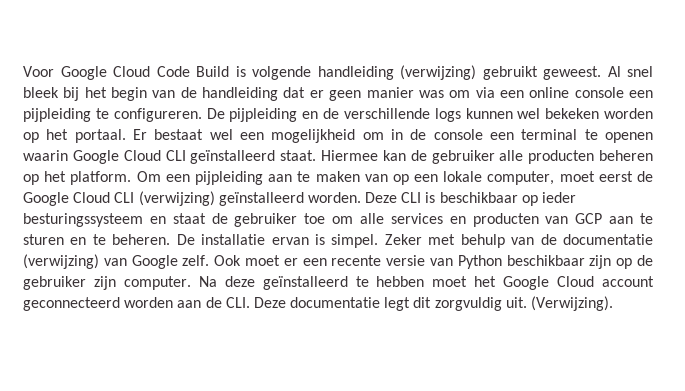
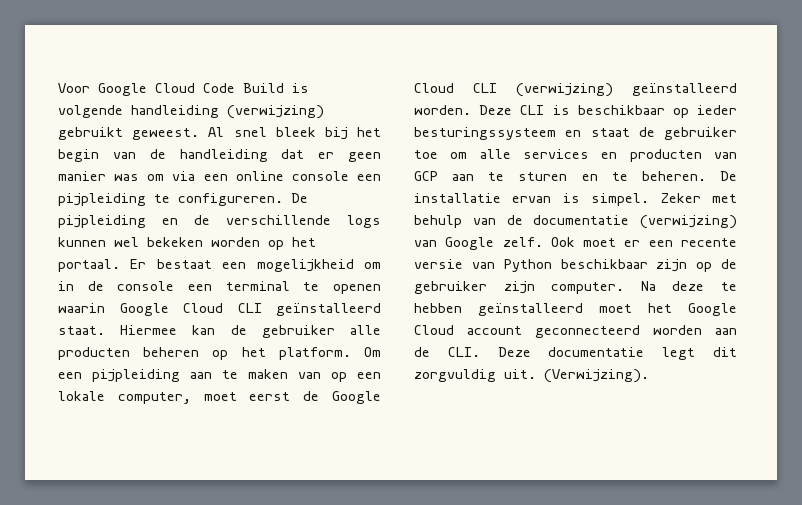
[209,129,233,140] wel -> (212, 264) none
[262,276,348,290] geïnstalleerd -> (705, 286) none
(425, 281) none -> [478,303,583,316] geïnstalleerd

